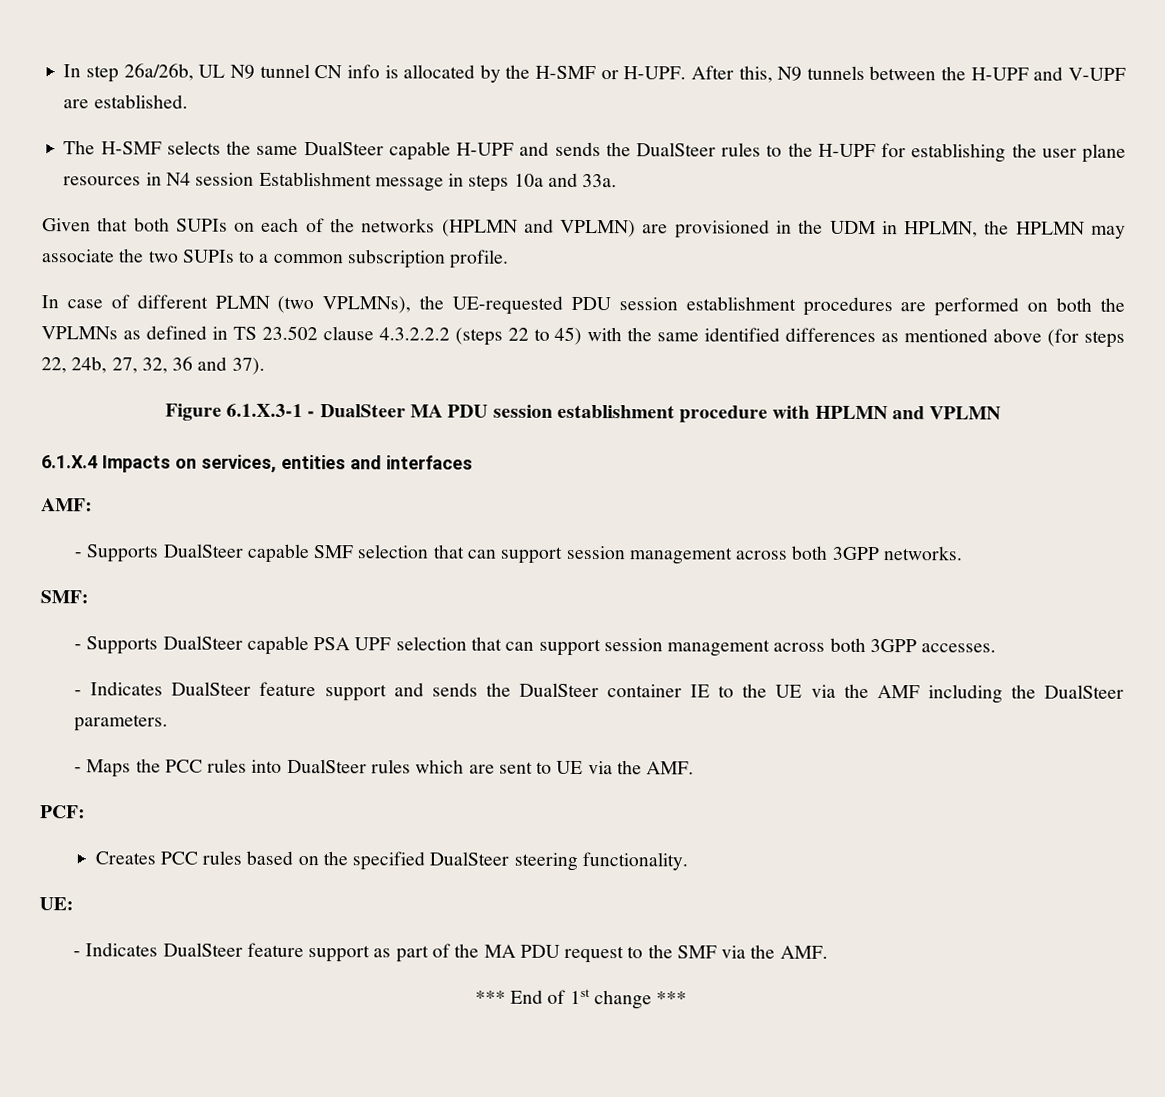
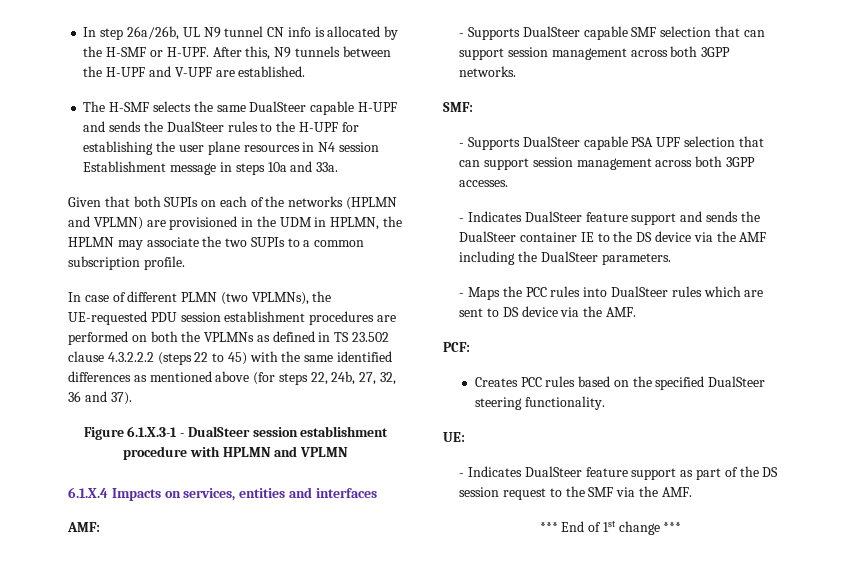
[409,404,489,418] MA PDU -> (250, 431) none
[775,684,803,698] UE -> [636,231,692,242] DS device
[556,760,584,775] UE -> [502,306,558,317] DS device
[483,944,560,958] MA PDU -> [762,467,779,477] [459,487,500,497] DS session

